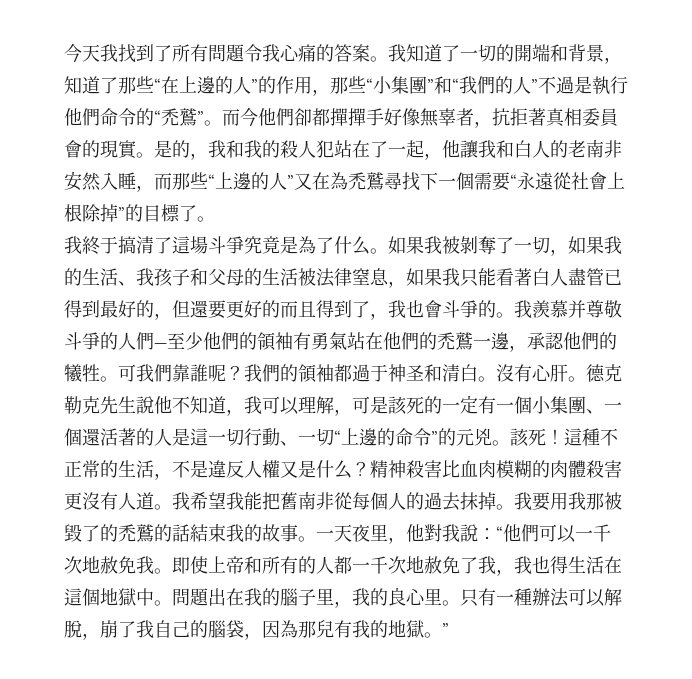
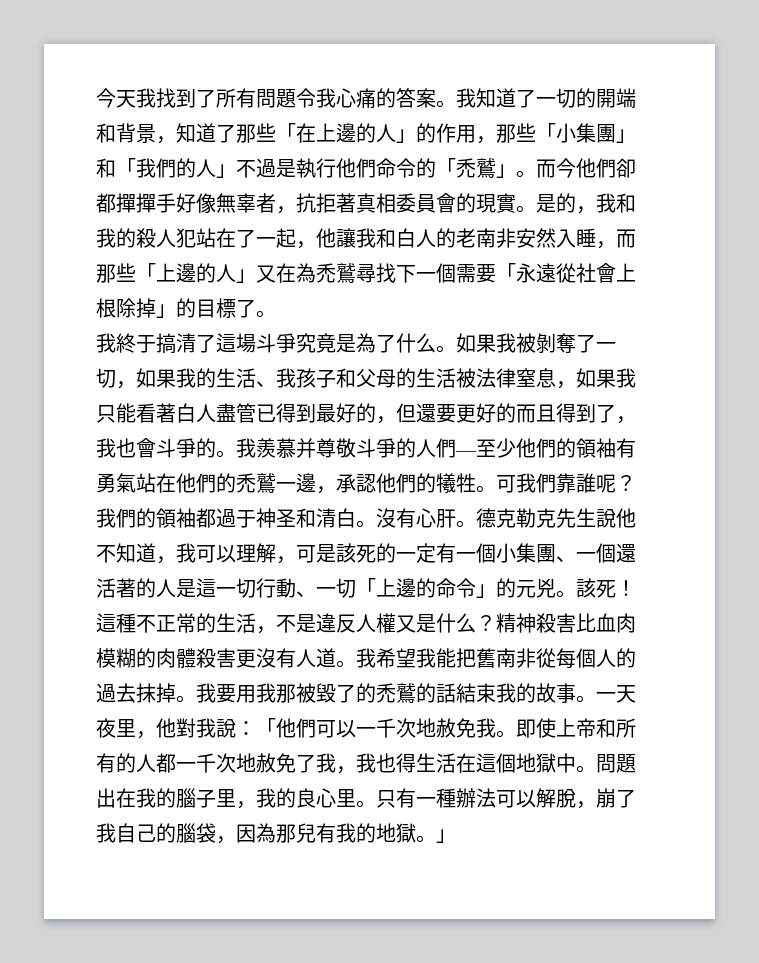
[154,78,161,92] “ -> [276,123,296,141] 「
[251,79,258,92] ” -> [396,129,416,143] 」
[366,76,459,94] “小集團”和“ -> [536,123,636,143] [96,158,136,178] 「小集團」和「
[531,79,538,92] ” -> [216,164,236,178] 」
[154,108,204,127] “禿鷲” -> [436,158,516,178] 「禿鷲」
[208,172,294,190] “上邊的人” -> [136,263,256,283] 「上邊的人」
[510,174,517,188] “ -> [496,263,516,281] 「
[118,207,125,220] ” -> [156,304,176,318] 」
[334,430,341,444] “ -> [356,578,376,596] 「
[431,431,438,444] ” -> [476,584,496,598] 」
[496,526,503,540] “ -> [256,718,276,736] 「
[442,623,449,636] ” -> [436,829,456,843] 」

